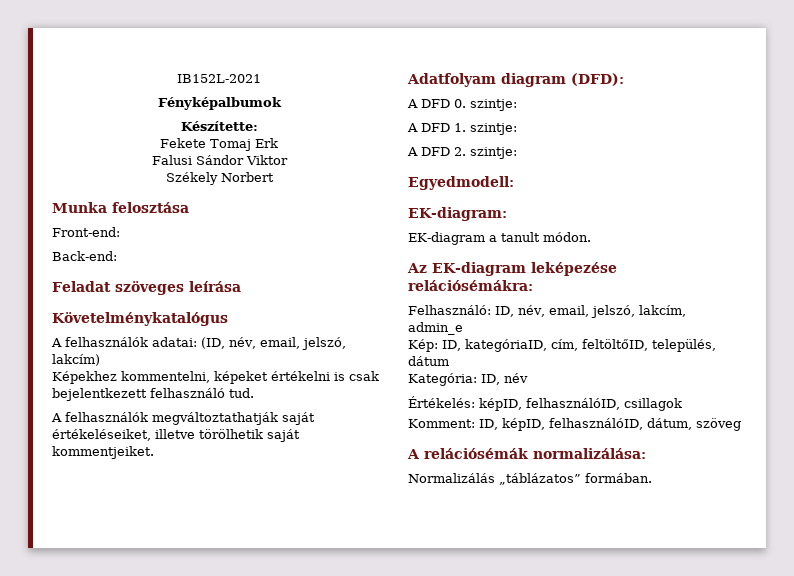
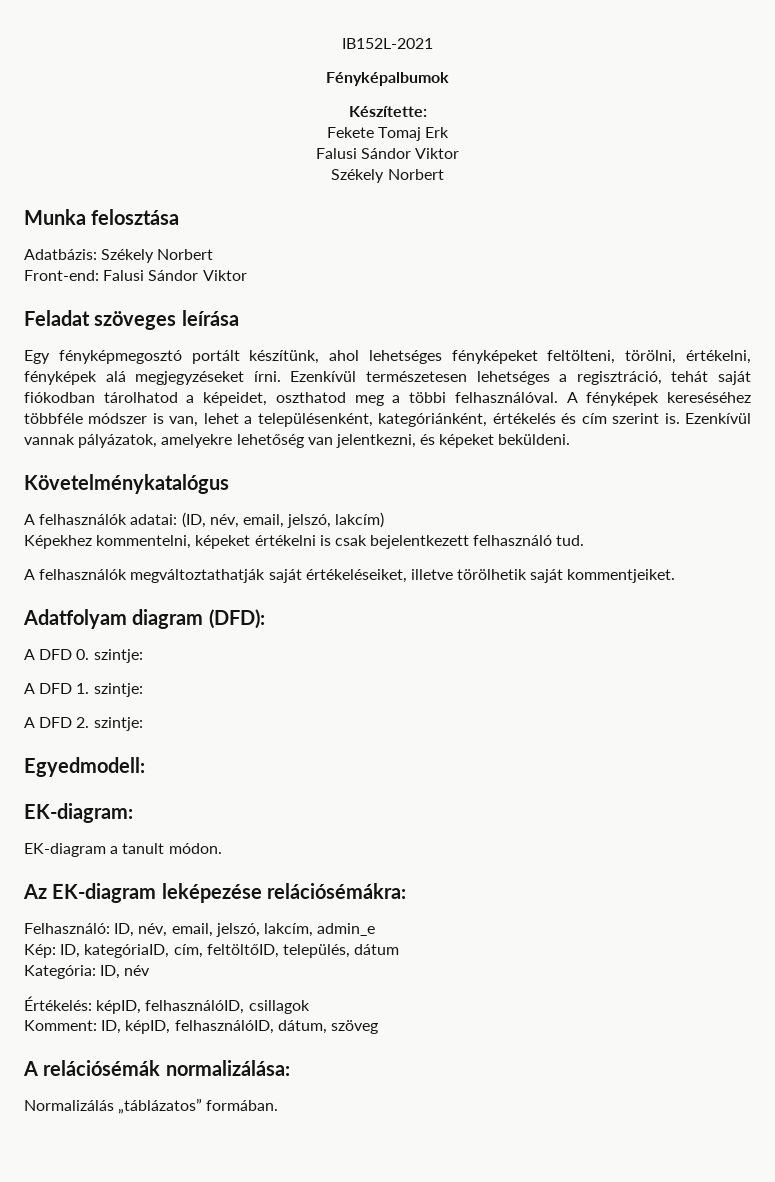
[52,227,120,237] [52,251,117,261] [52,281,241,295] Front-end: // Back-end: // Feladat szöveges leírása -> [24,249,214,263] [24,270,247,281] [24,310,239,330] [24,350,752,364] [24,371,752,385] [24,392,752,406] [24,413,751,427] [24,434,571,448] Adatbázis: Székely Norbert // Front-end: Falusi Sándor Viktor // Feladat szöveges leírása // Egy fényképmegosztó portált készítünk, ahol lehetséges fényképeket feltölteni, törölni, értékelni, fényképek alá megjegyzéseket írni. Ezenkívül természetesen lehetséges a regisztráció, tehát saját fiókodban tárolhatod a képeidet, oszthatod meg a többi felhasználóval. A fényképek kereséséhez többféle módszer is van, lehet a településenként, kategóriánként, értékelés és cím szerint is. Ezenkívül vannak pályázatok, amelyekre lehetőség van jelentkezni, és képeket beküldeni.

